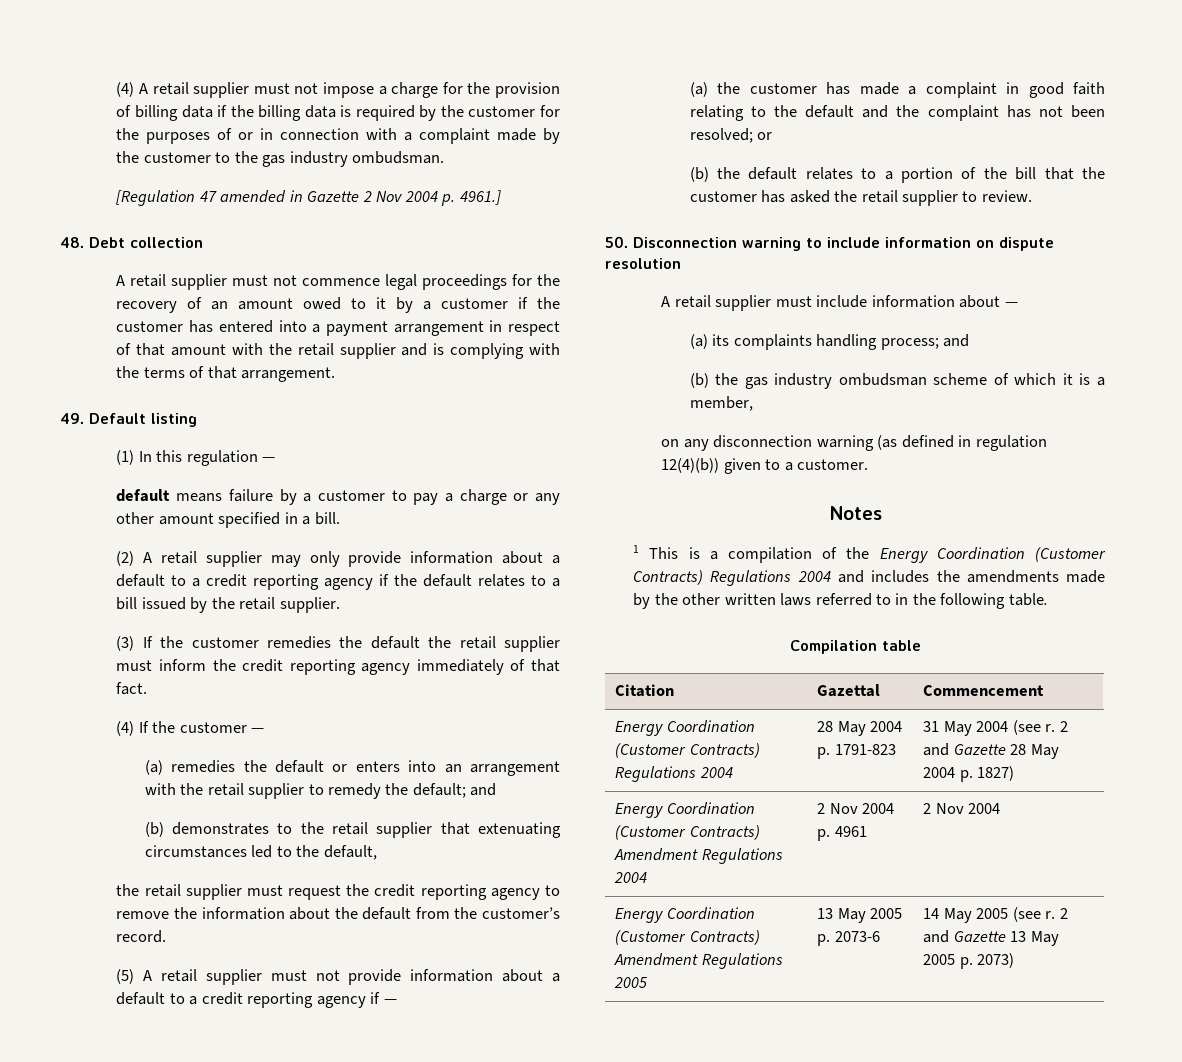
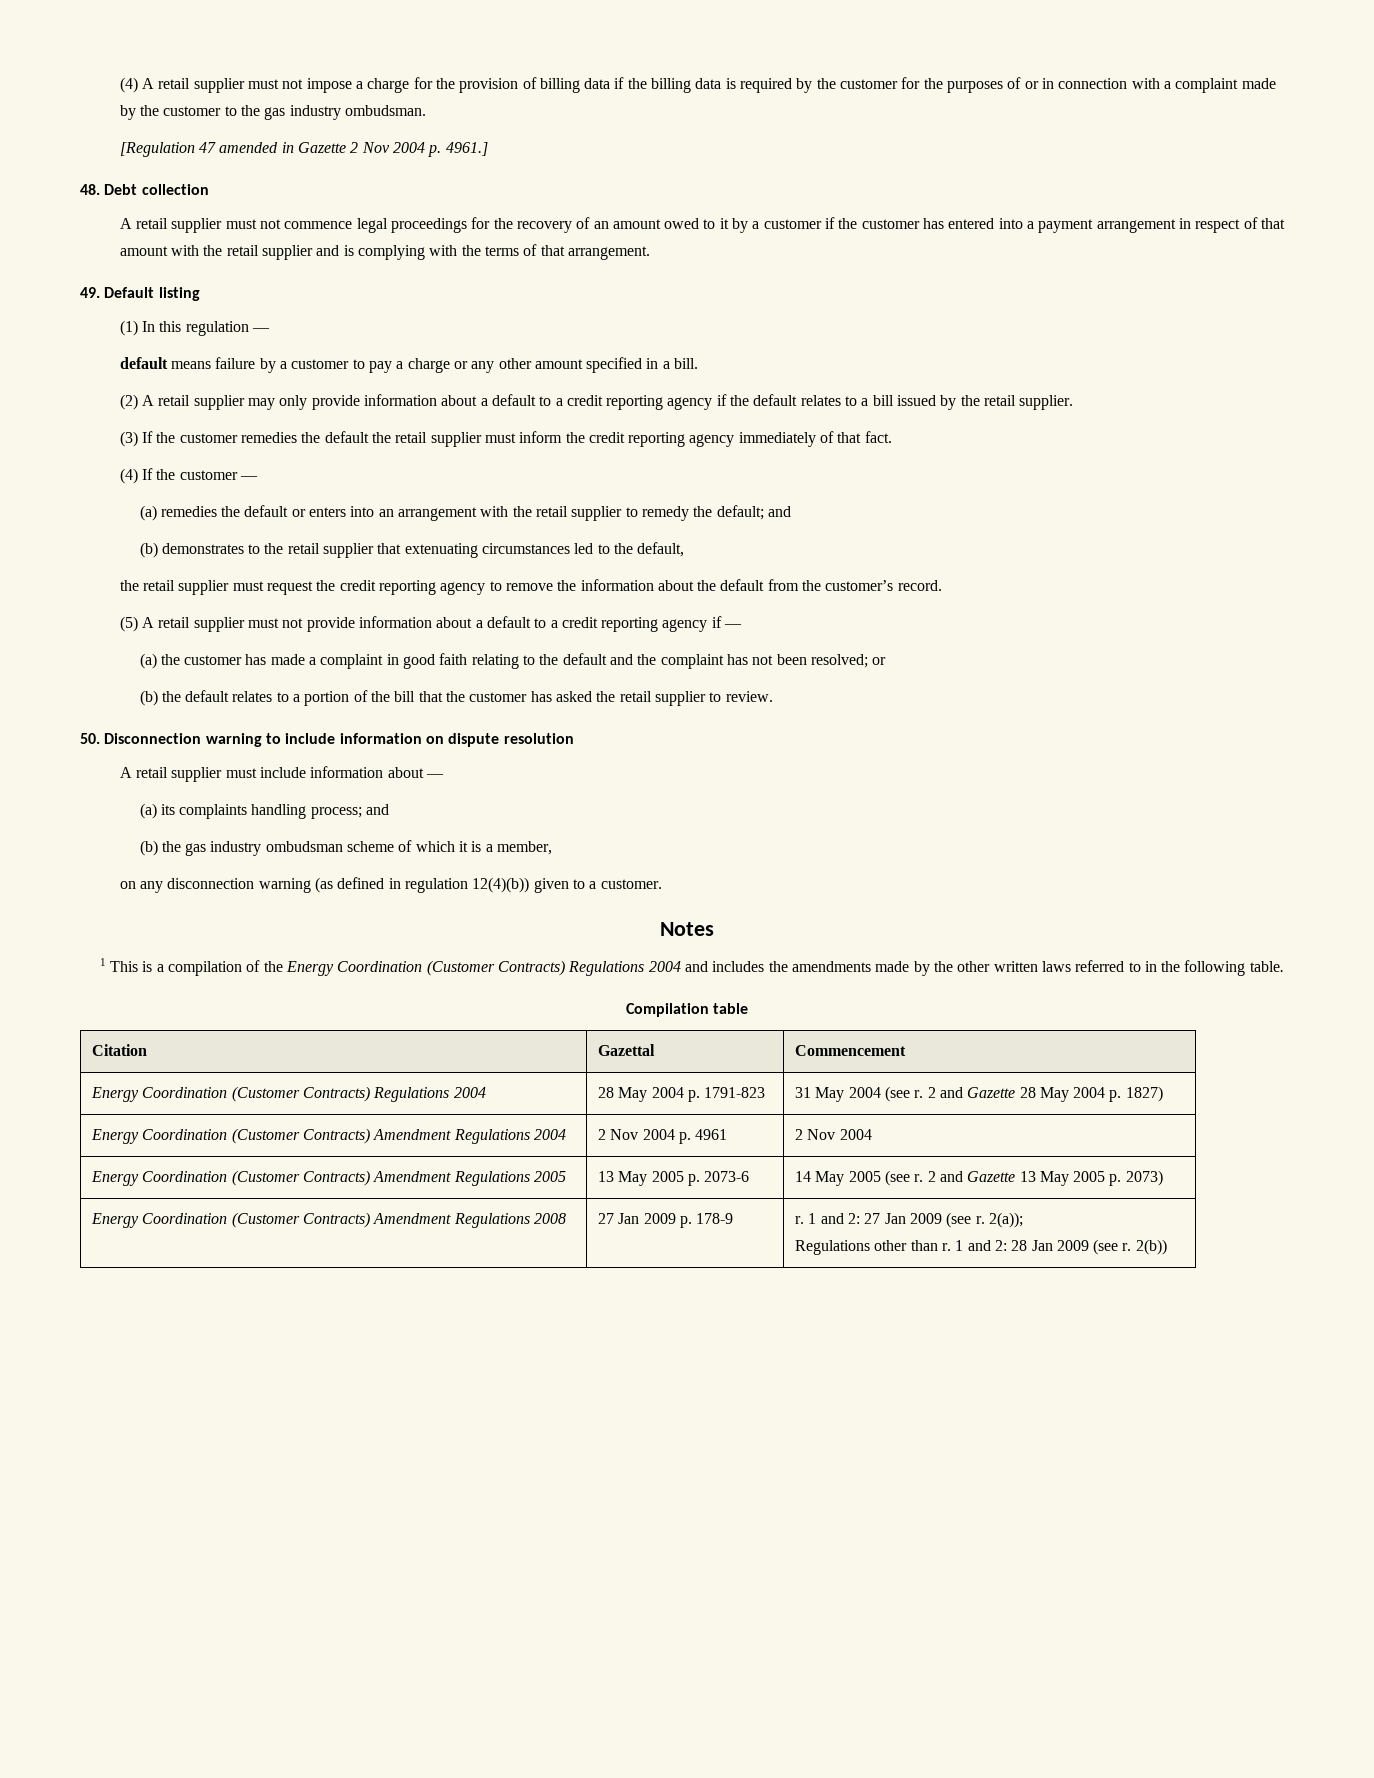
(1015, 960) none -> [90,1212,566,1228] [597,1213,734,1228] [794,1212,1023,1228] [794,1239,1167,1255] // Energy Coordination (Customer Contracts) Amendment Regulations 2008 | 27 Jan 2009 p. 178-9 | r. 1 and 2: 27 Jan 2009 (see r. 2(a)); // Regulations other than r. 1 and 2: 28 Jan 2009 (see r. 2(b))

